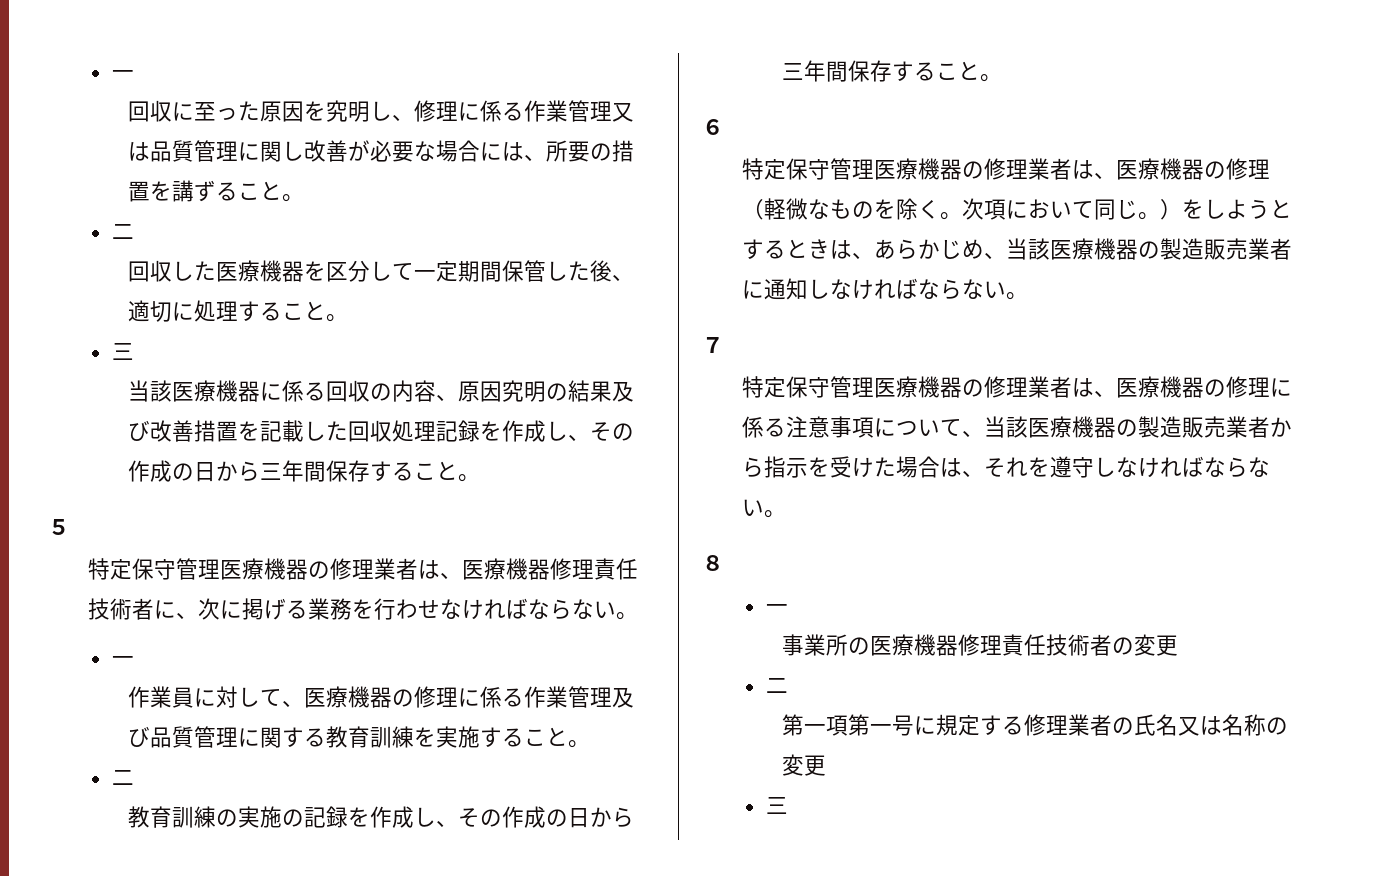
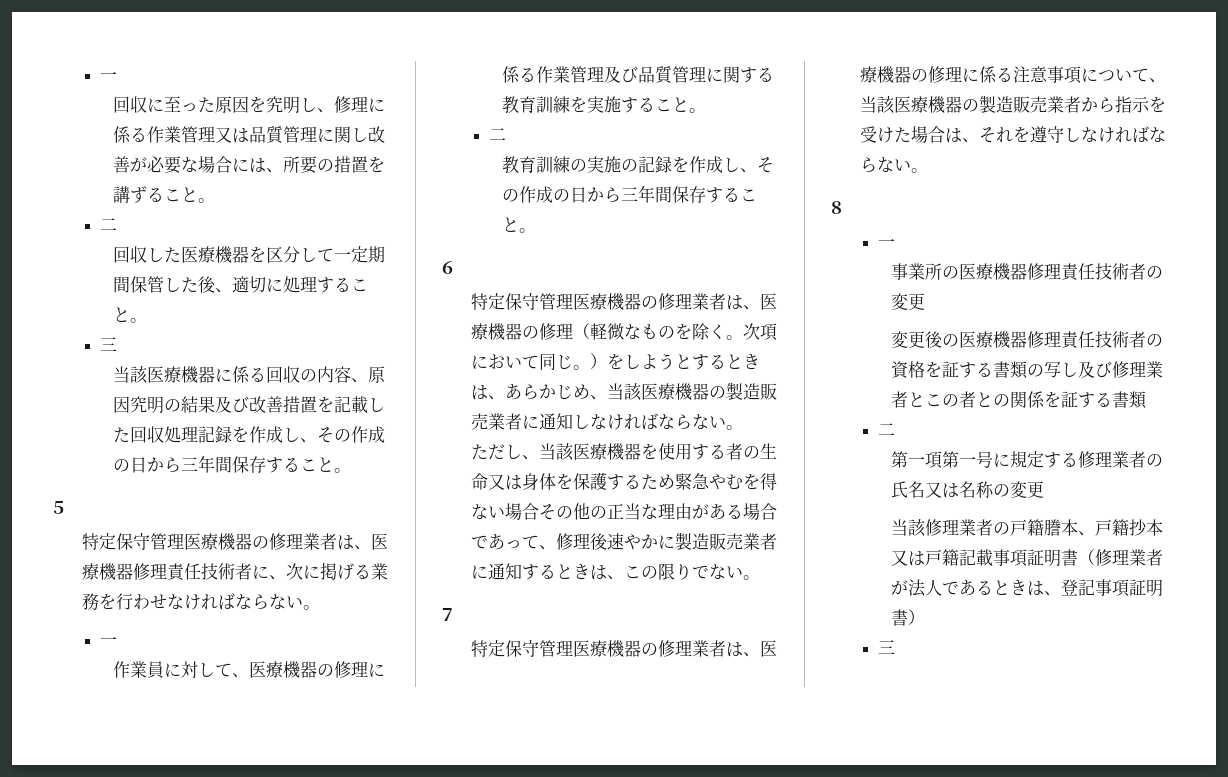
(1028, 296) none -> [470,443,777,461] [470,472,777,490] [470,503,777,520] [470,532,777,550] [470,563,760,580] // ただし、当該医療機器を使用する者の生命又は身体を保護するため緊急やむを得ない場合その他の正当な理由がある場合であって、修理後速やかに製造販売業者に通知するときは、この限りでない。
(1178, 645) none -> [891,331,1164,349] [891,361,1164,379] [891,391,1148,409] // 変更後の医療機器修理責任技術者の資格を証する書類の写し及び修理業者とこの者との関係を証する書類
(826, 765) none -> [891,519,1164,537] [891,549,1164,567] [891,579,1164,597] [891,609,926,626] // 当該修理業者の戸籍謄本、戸籍抄本又は戸籍記載事項証明書（修理業者が法人であるときは、登記事項証明書）

